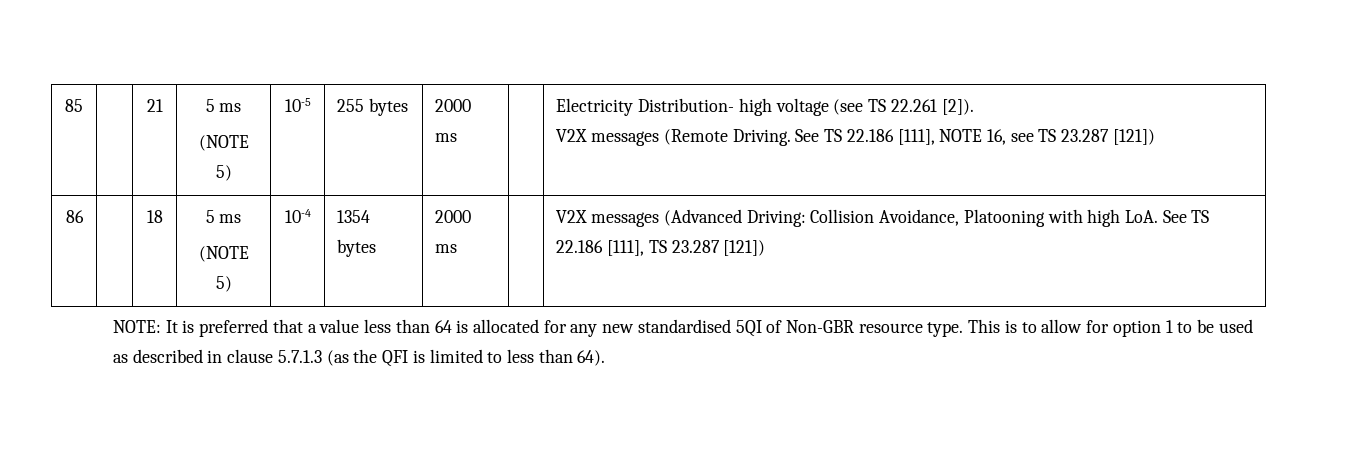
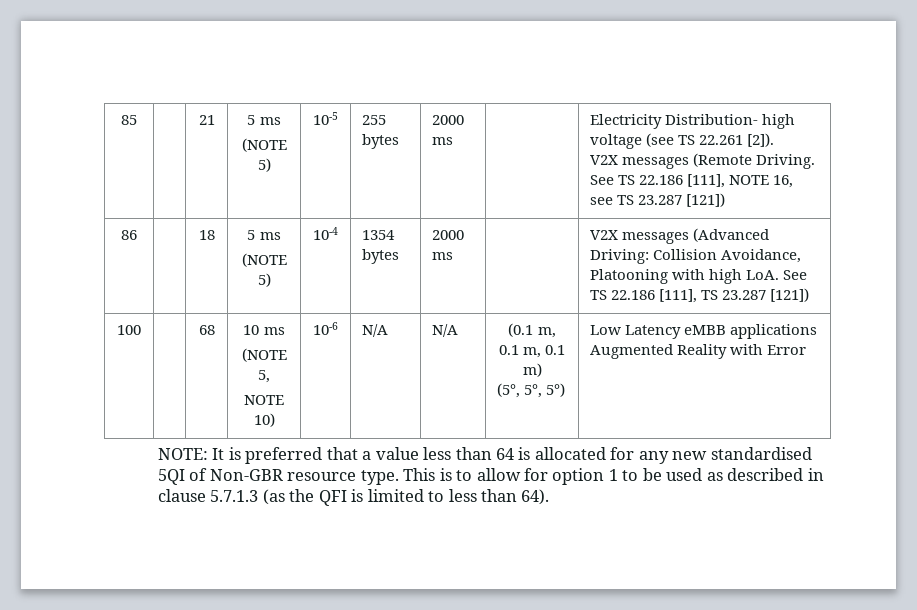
(766, 248) none -> [117,325,141,335] [198,325,215,335] [243,325,285,335] [241,348,287,362] [258,370,270,383] [244,395,284,405] [253,413,275,427] [313,322,338,335] [362,324,389,337] [432,324,459,337] [508,323,556,338] [498,345,566,358] [522,363,542,377] [497,383,566,398] [590,324,818,339] [590,344,807,359] // 100 | | 68 | 10 ms // (NOTE 5, // NOTE 10) | 10-6 | N/A | N/A | (0.1 m, 0.1 m, 0.1 m) // (5°, 5°, 5°) | Low Latency eMBB applications Augmented Reality with Error

